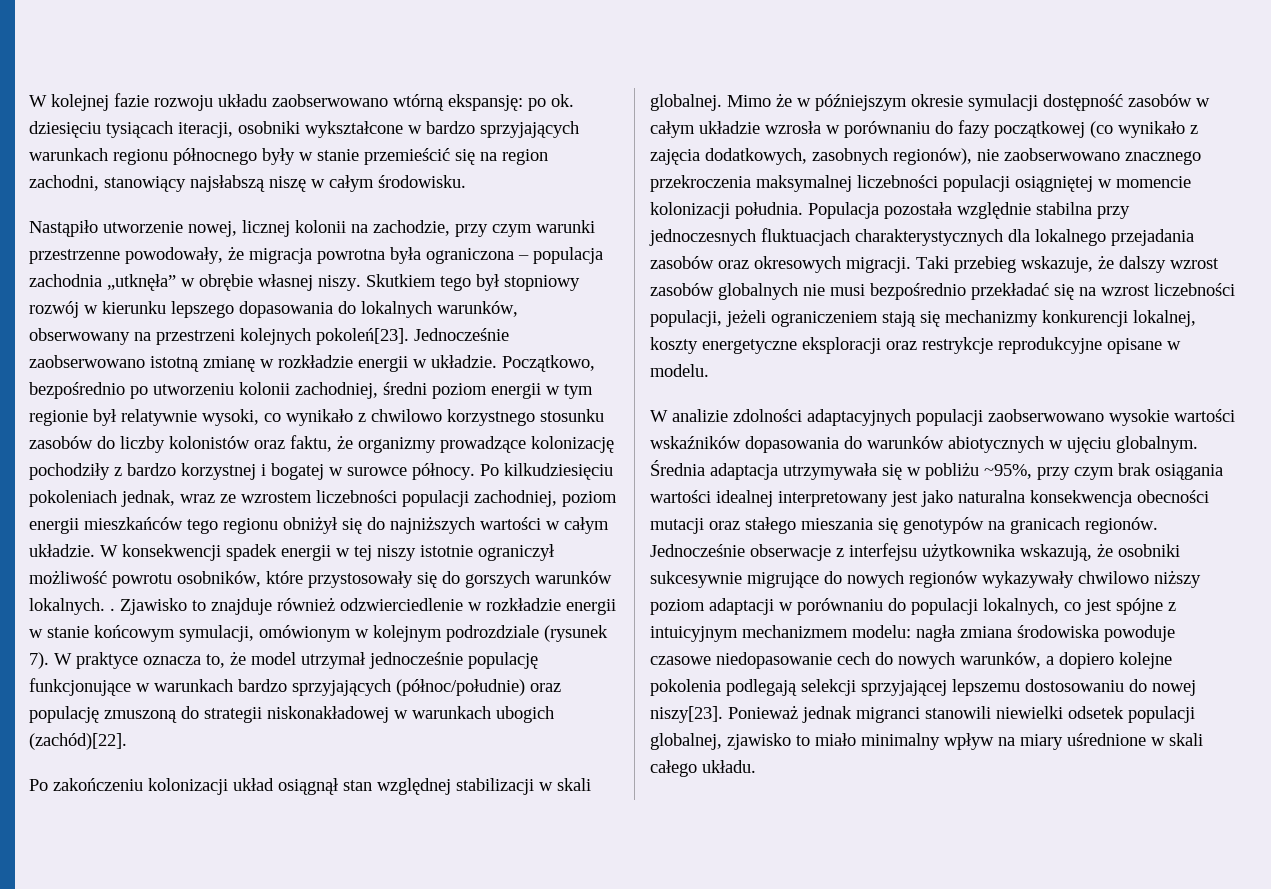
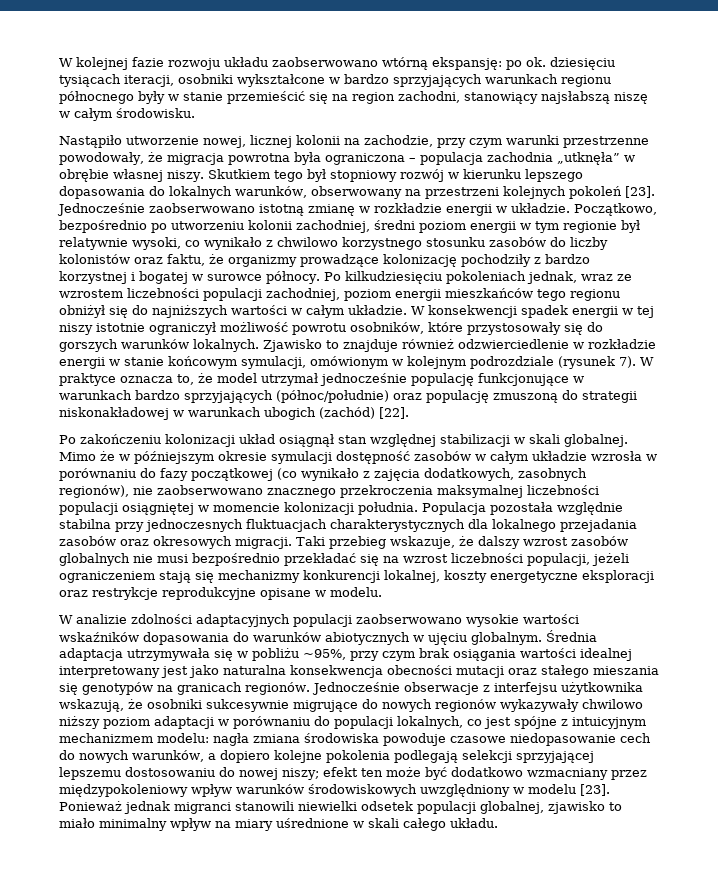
[316,328,409,345] pokoleń[23]. -> [568,186,655,199] pokoleń [23].
[110,608,115,611] . -> (259, 345) none
[29,733,127,750] (zachód)[22]. -> [319,407,409,419] (zachód) [22].
[650,706,723,723] niszy[23]. -> [282,767,647,780] [59,784,610,797] niszy; efekt ten może być dodatkowo wzmacniany przez międzypokoleniowy wpływ warunków środowiskowych uwzględniony w modelu [23].

